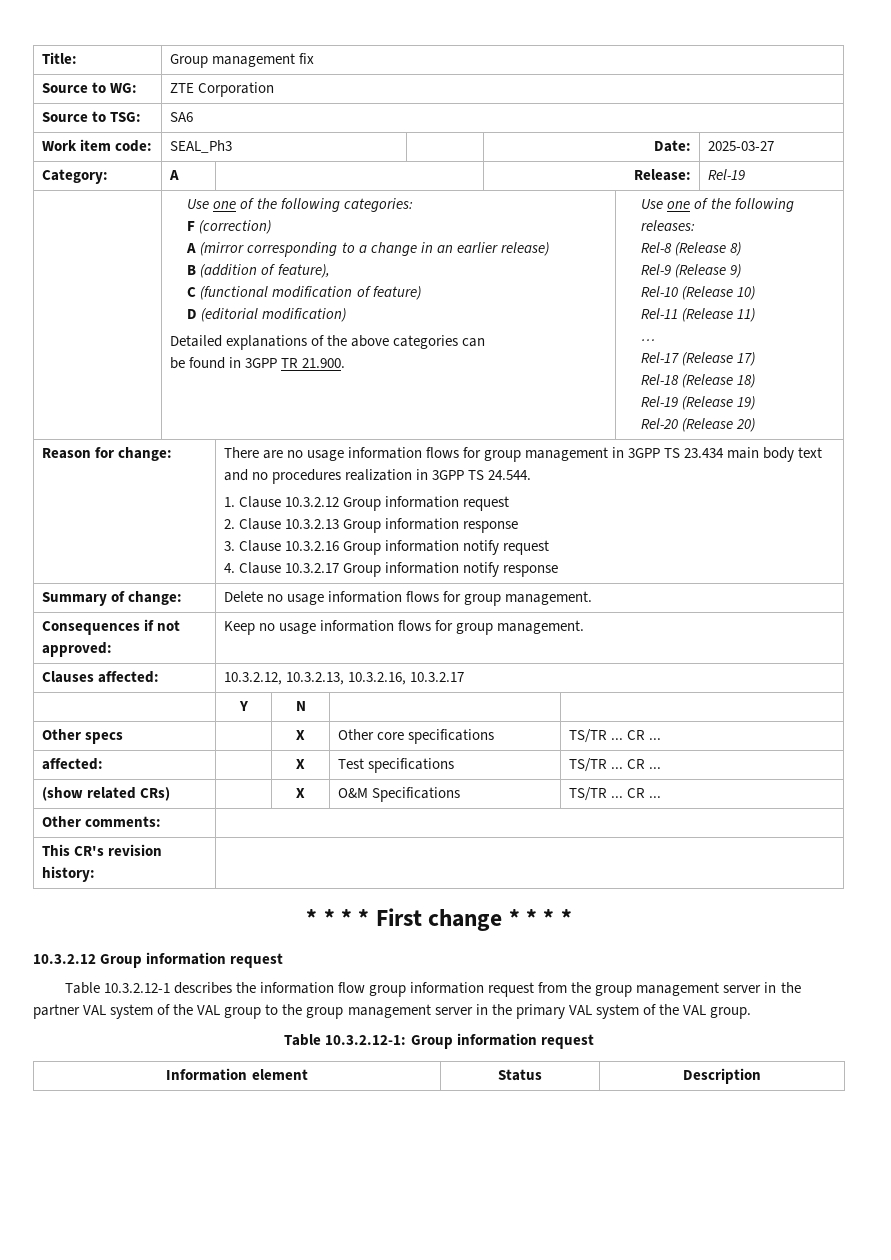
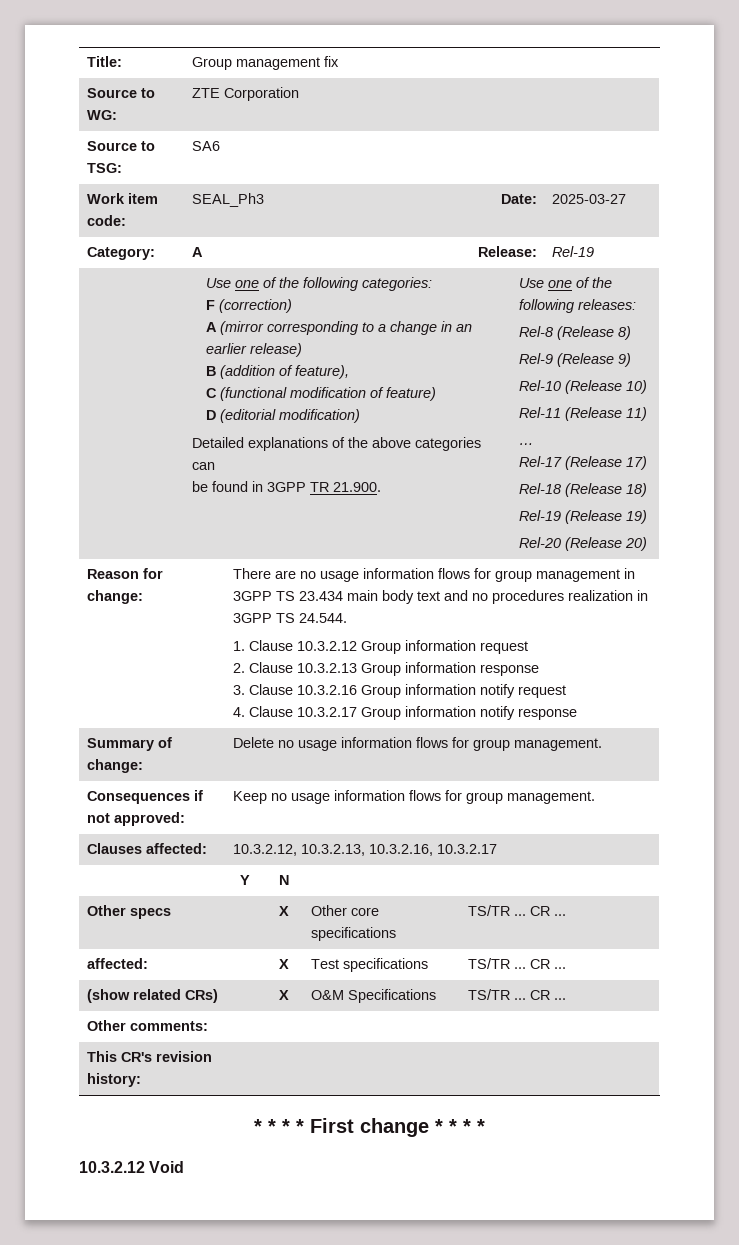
[100,952,284,968] [64,982,801,997] [33,1004,751,1019] [284,1033,594,1049] [166,1068,308,1081] [497,1069,542,1081] [683,1068,761,1084] Group information request // Table 10.3.2.12-1 describes the information flow group information request from the group management server in the partner VAL system of the VAL group to the group management server in the primary VAL system of the VAL group. // Table 10.3.2.12-1: Group information request // Information element | Status | Description -> [149,1161,185,1173] Void

